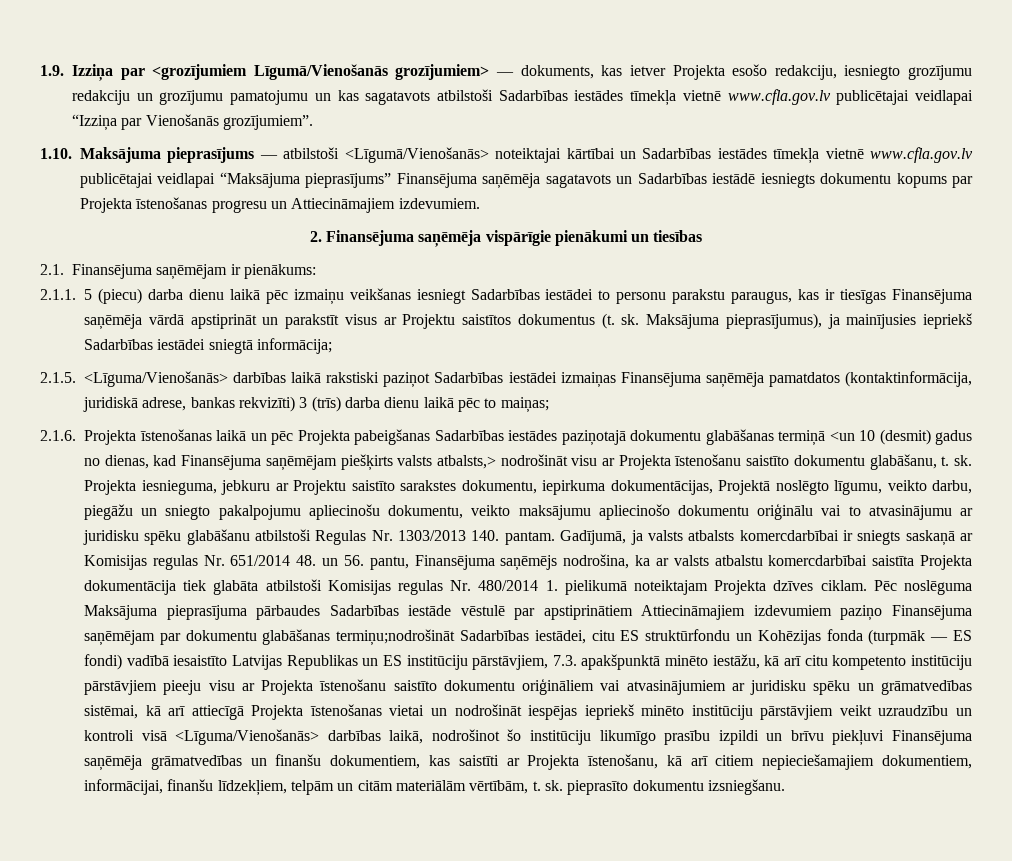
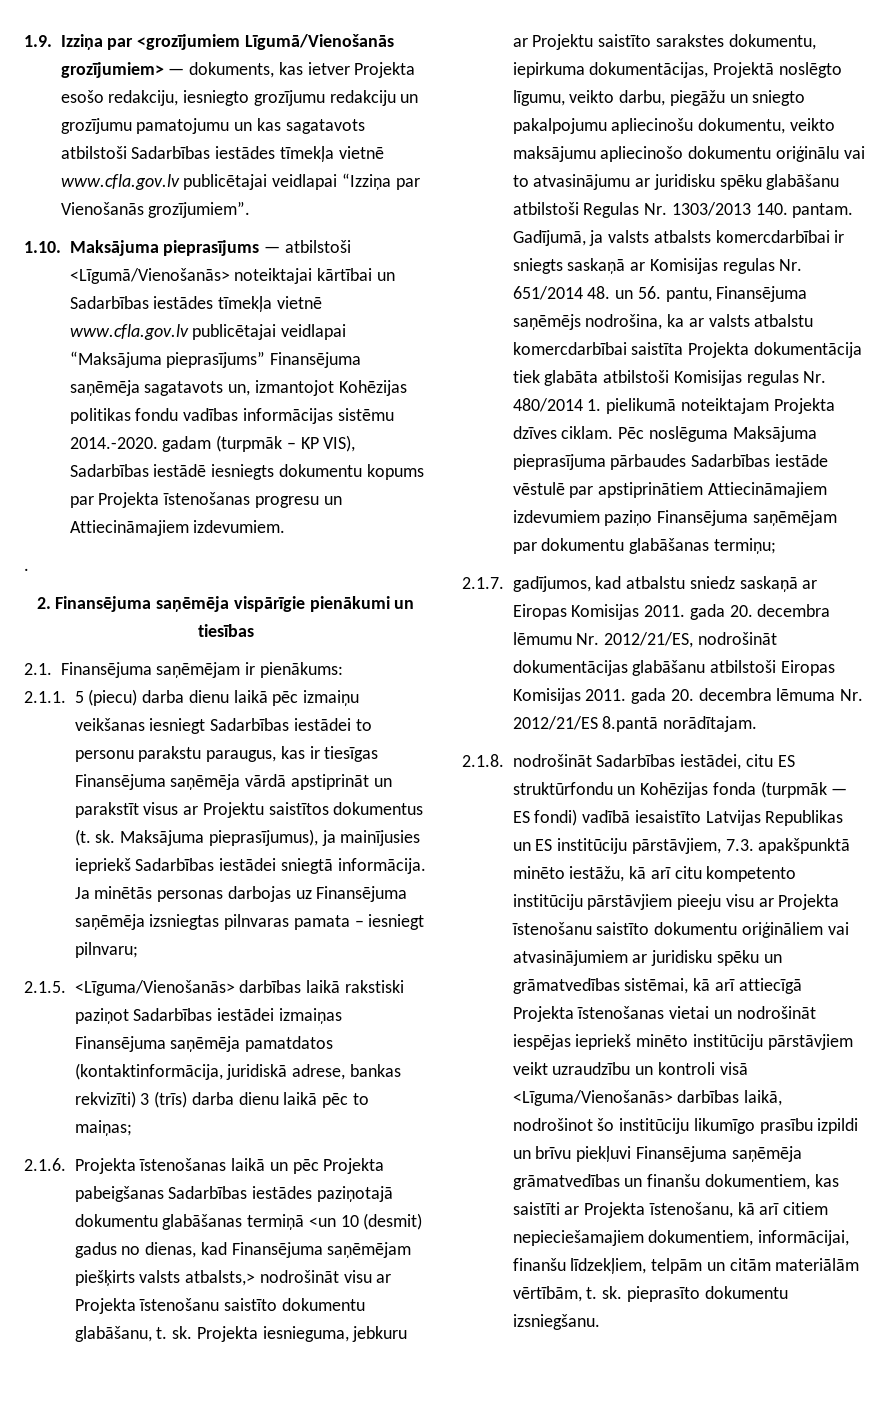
[616,176,633,184] un -> [228,380,407,396] [69,408,394,424] [69,435,356,452] un, izmantojot Kohēzijas politikas fondu vadības informācijas sistēmu 2014.-2020. gadam (turpmāk – KP VIS),
(480, 203) none -> [24,568,29,571] // .
[256,338,332,354] informācija; -> [337,858,426,874] [74,886,408,902] [74,914,425,930] [74,942,138,958] informācija. Ja minētās personas darbojas uz Finansējuma saņēmēja izsniegtas pilnvaras pamata – iesniegt pilnvaru;
[336,629,456,646] termiņu;nodrošināt -> [713,538,776,554] [462,576,818,592] [512,604,831,620] [512,632,777,648] [512,660,835,676] [512,688,864,704] [512,716,758,732] [462,754,592,767] termiņu; // 2.1.7. gadījumos, kad atbalstu sniedz saskaņā ar Eiropas Komisijas 2011. gada 20. decembra lēmumu Nr. 2012/21/ES, nodrošināt dokumentācijas glabāšanu atbilstoši Eiropas Komisijas 2011. gada 20. decembra lēmuma Nr. 2012/21/ES 8.pantā norādītajam. // 2.1.8. nodrošināt

